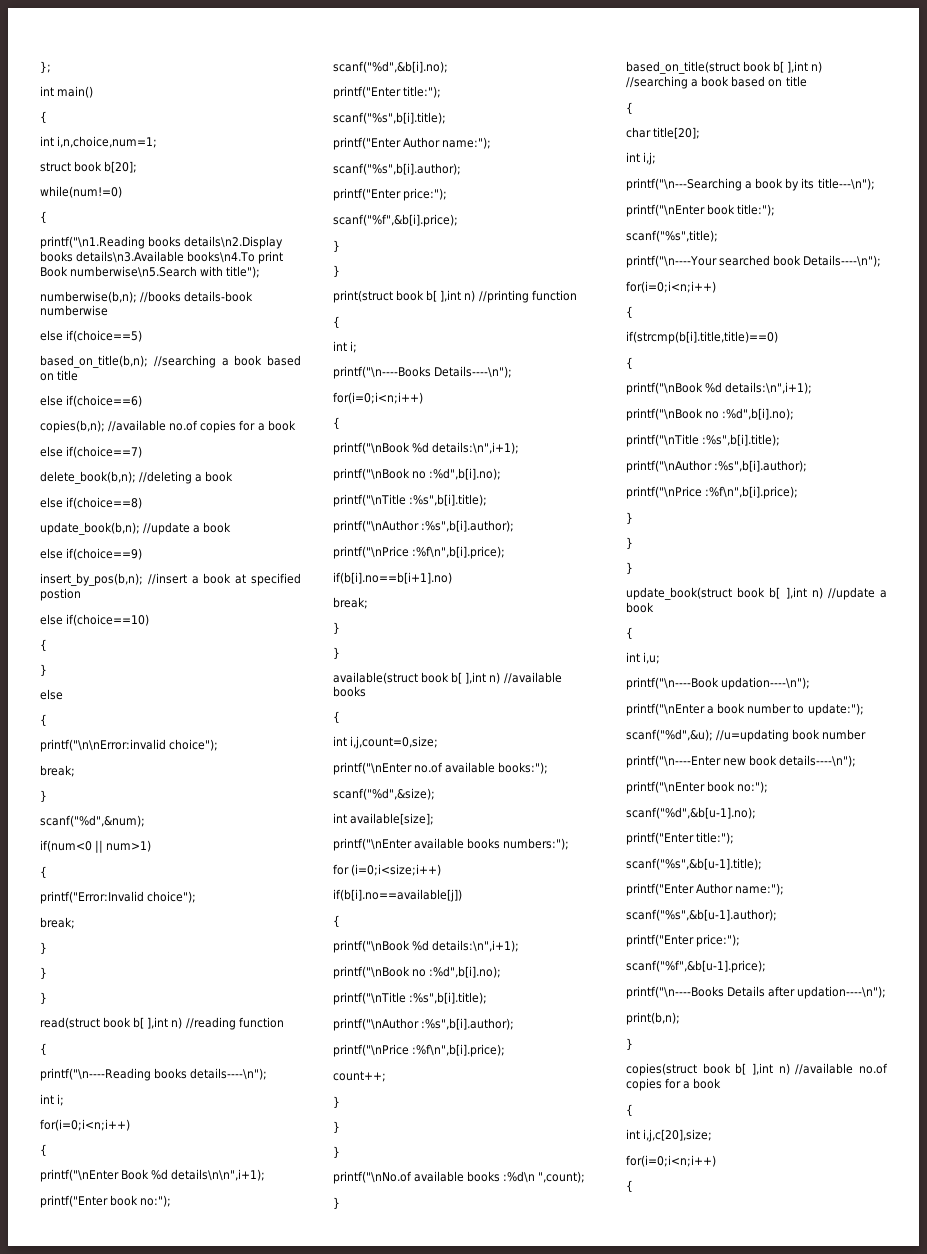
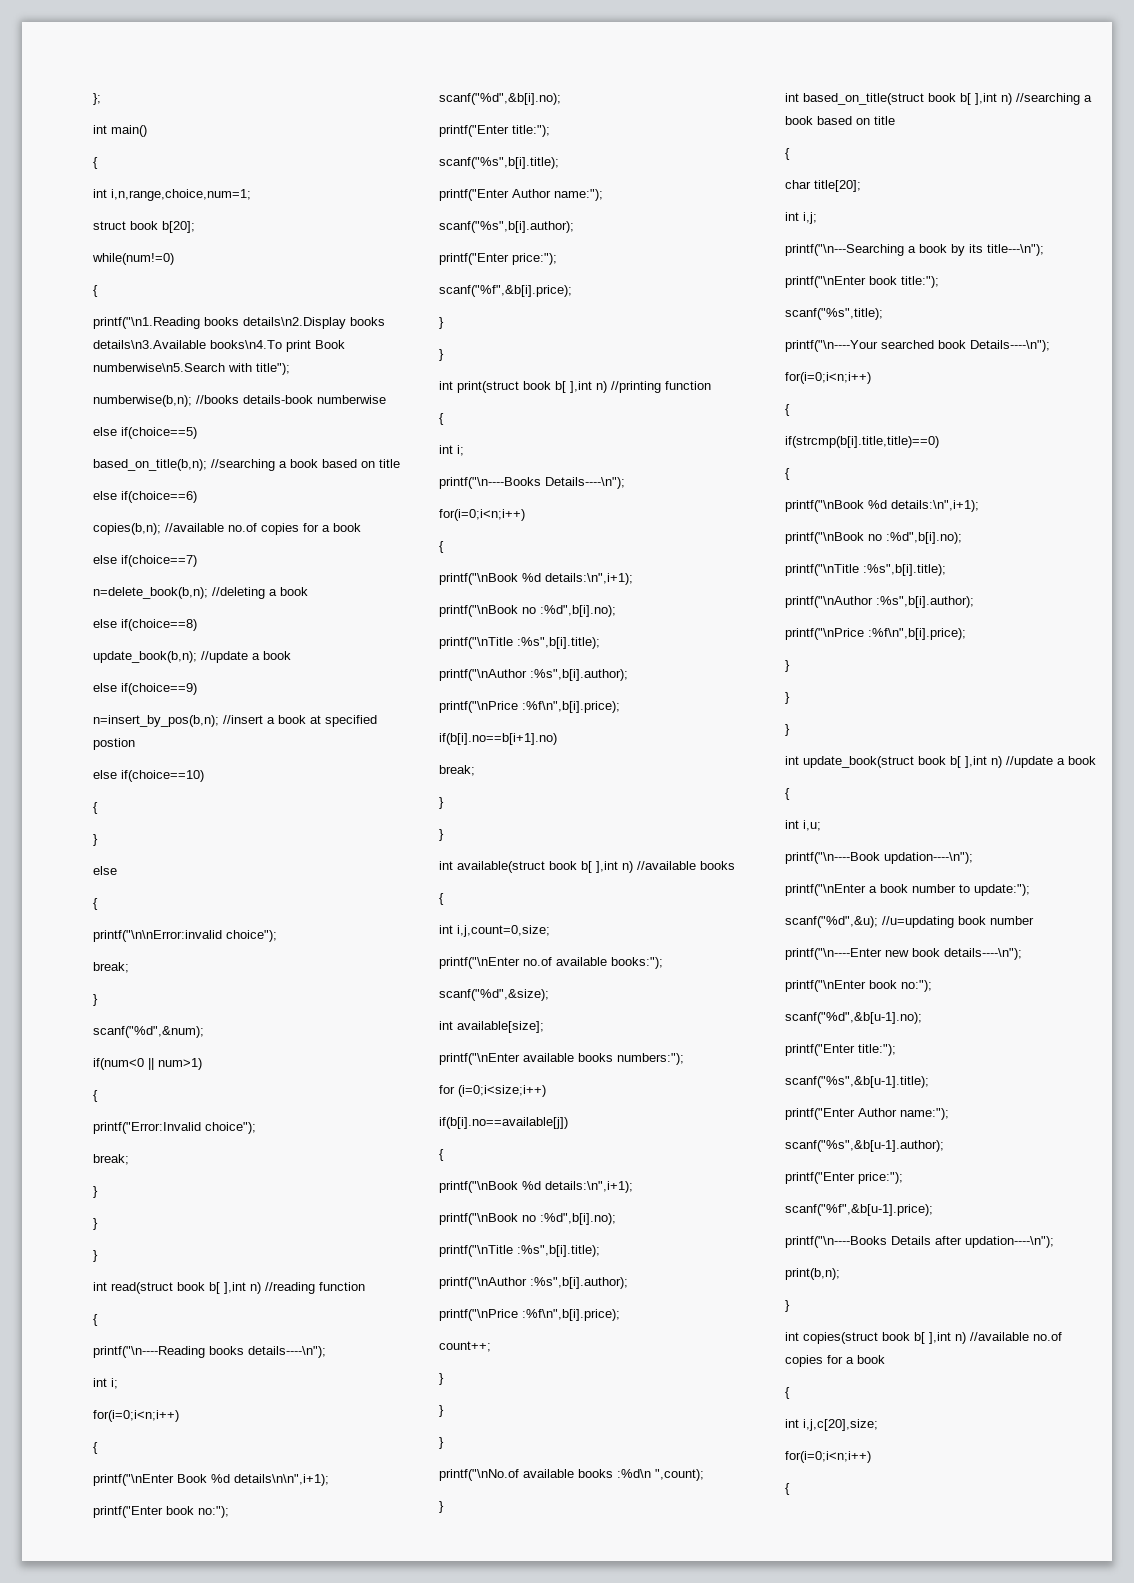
[57,136,158,148] i,n,choice,num=1; -> [111,189,251,201] i,n,range,choice,num=1;
[40,471,136,484] delete_book(b,n); -> [93,587,208,599] n=delete_book(b,n);
[40,573,143,586] insert_by_pos(b,n); -> [93,715,219,727] n=insert_by_pos(b,n);
(47, 998) none -> [93,1282,107,1291] int
(340, 271) none -> [439,381,453,390] int
(340, 653) none -> [439,861,453,870] int
(340, 1203) none -> [785,93,799,102] int
(633, 568) none -> [785,756,799,765] int
(633, 1044) none -> [785,1332,799,1341] int

